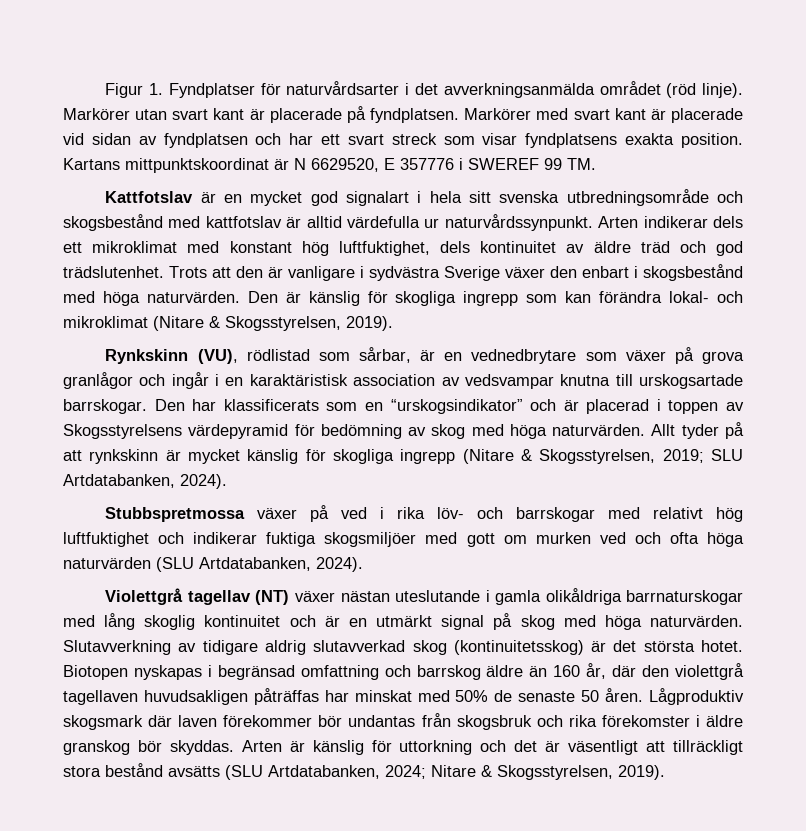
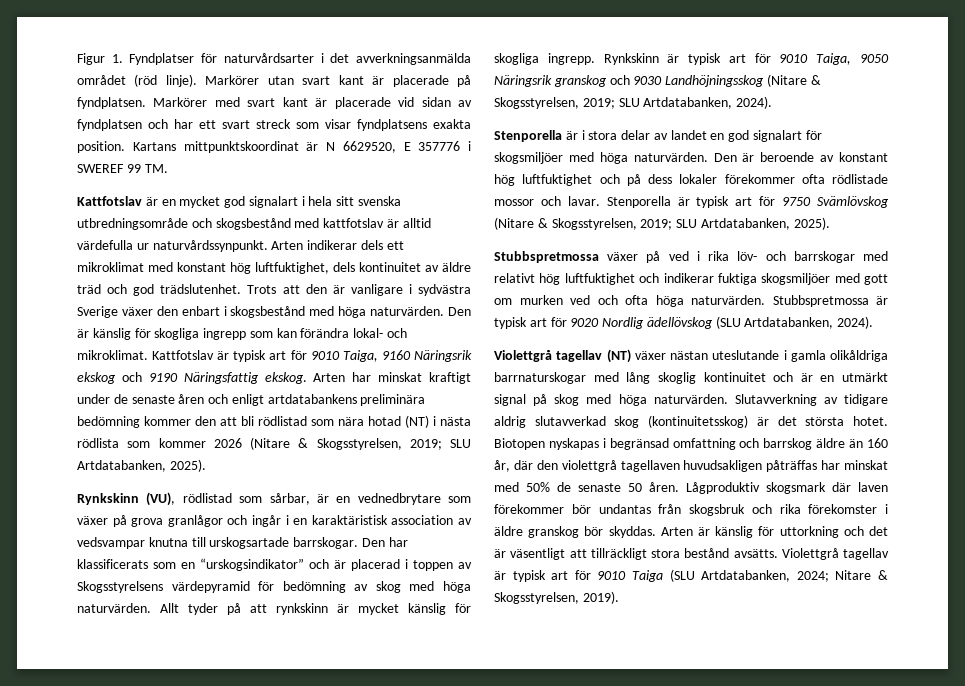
[63,316,393,331] mikroklimat (Nitare & Skogsstyrelsen, 2019). -> [77,350,472,362] [77,372,471,384] [77,394,426,406] [77,415,471,428] [77,437,471,450] [77,459,206,472] mikroklimat. Kattfotslav är typisk art för 9010 Taiga, 9160 Näringsrik ekskog och 9190 Näringsfattig ekskog. Arten har minskat kraftigt under de senaste åren och enligt artdatabankens preliminära bedömning kommer den att bli rödlistad som nära hotad (NT) i nästa rödlista som kommer 2026 (Nitare & Skogsstyrelsen, 2019; SLU Artdatabanken, 2025).
[400,449,456,464] ingrepp -> [547,53,889,65] [494,75,765,87] ingrepp. Rynkskinn är typisk art för 9010 Taiga, 9050 Näringsrik granskog och 9030 Landhöjningsskog
(227, 481) none -> [494,130,822,142] [494,152,888,164] [494,174,888,186] [494,196,889,208] [494,217,830,230] // Stenporella är i stora delar av landet en god signalart för skogsmiljöer med höga naturvärden. Den är beroende av konstant hög luftfuktighet och på dess lokaler förekommer ofta rödlistade mossor och lavar. Stenporella är typisk art för 9750 Svämlövskog (Nitare & Skogsstyrelsen, 2019; SLU Artdatabanken, 2025).
[63,557,151,569] naturvärden -> [691,295,888,307] [494,317,713,329] naturvärden. Stubbspretmossa är typisk art för 9020 Nordlig ädellövskog
[168,766,220,777] avsätts -> [733,548,889,560] [494,570,663,582] avsätts. Violettgrå tagellav är typisk art för 9010 Taiga

